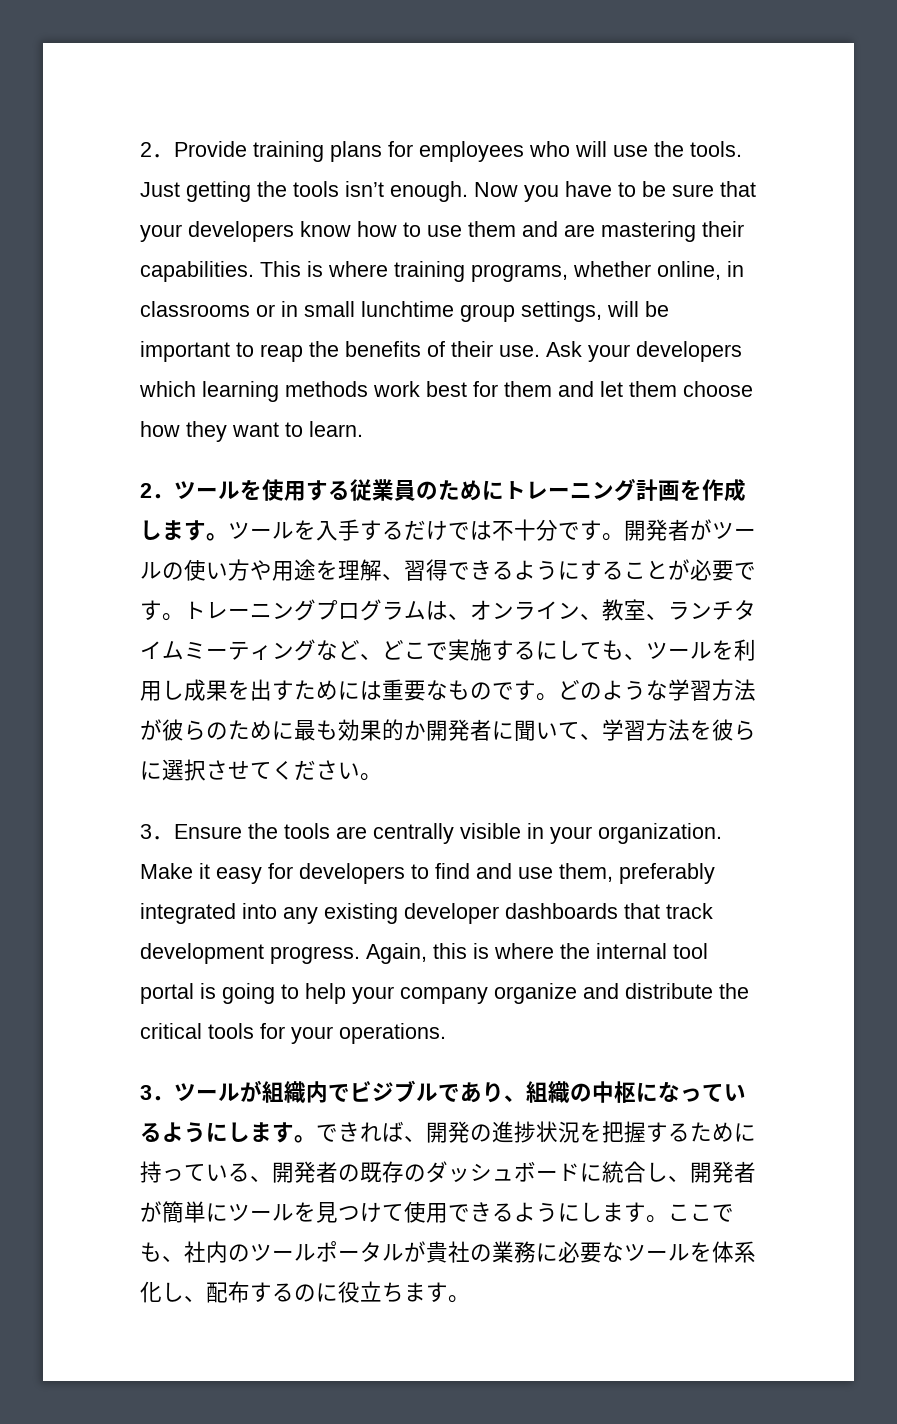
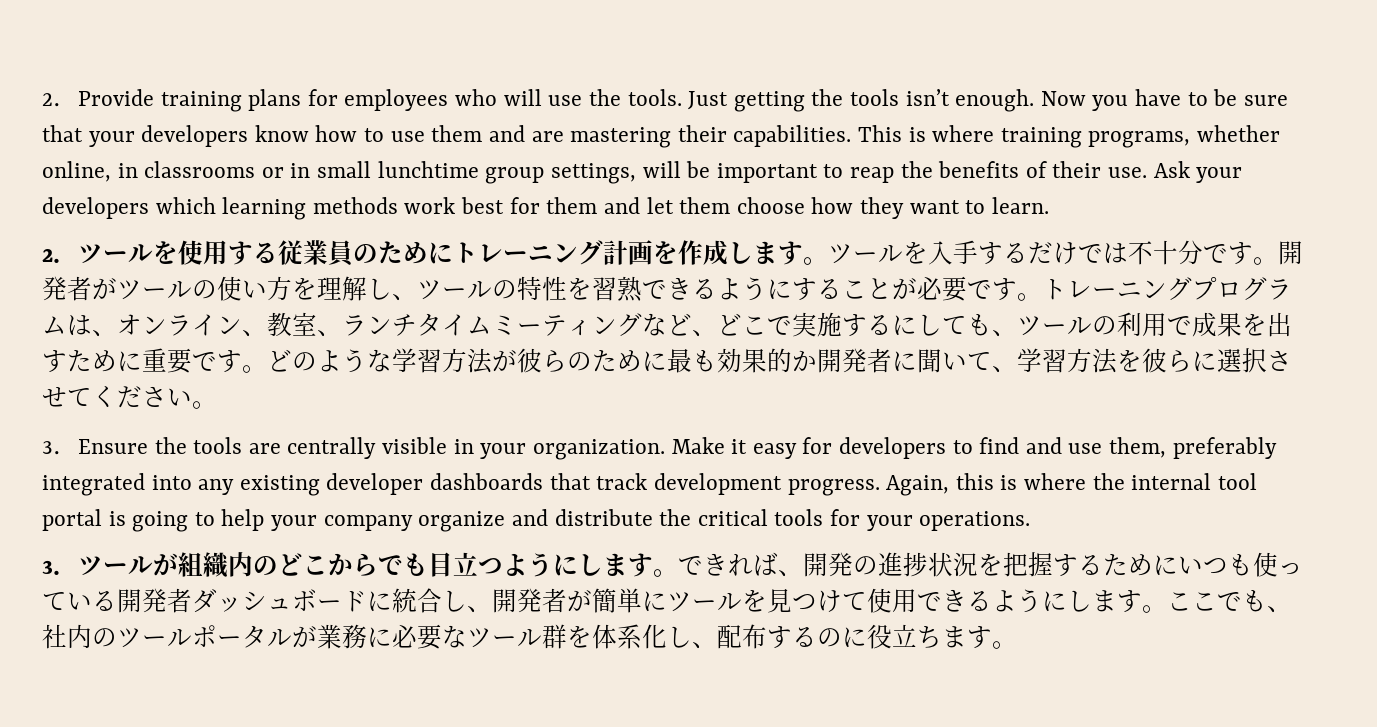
[250,559,448,581] や用途を理解、習得 -> [292,276,642,302] を理解し、ツールの特性を習熟
[712,639,756,661] [140,680,184,701] を利用し -> [1092,312,1192,337] の利用で
[360,679,492,701] は重要なもの -> [142,348,192,374] 重要
[328,1080,746,1103] [140,1123,162,1142] でビジブルであり、組織の中枢になっている -> [253,552,503,577] のどこからでも目立つ
[140,1161,426,1183] 持っている、開発者の既存の -> [1178,552,1303,577] [42,588,192,613] いつも使っている開発者
[426,1241,492,1263] 貴社の -> (317, 637) none
(690, 1252) none -> [542,624,567,649] 群

